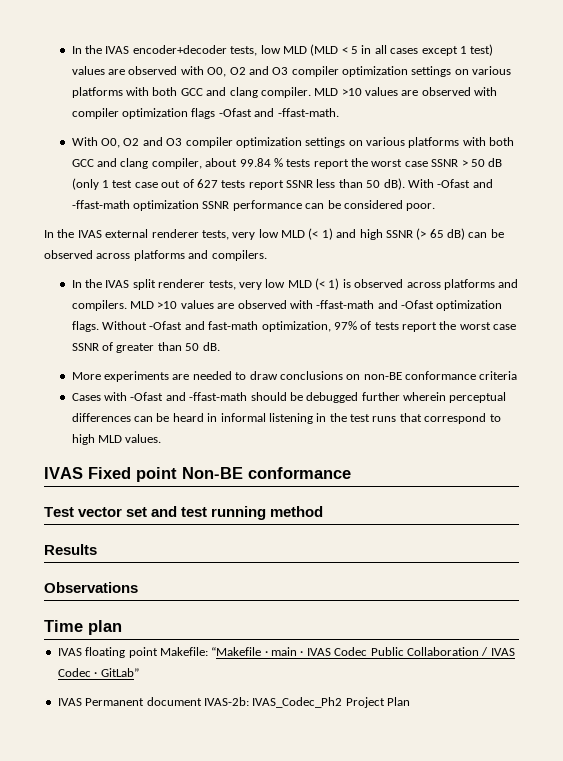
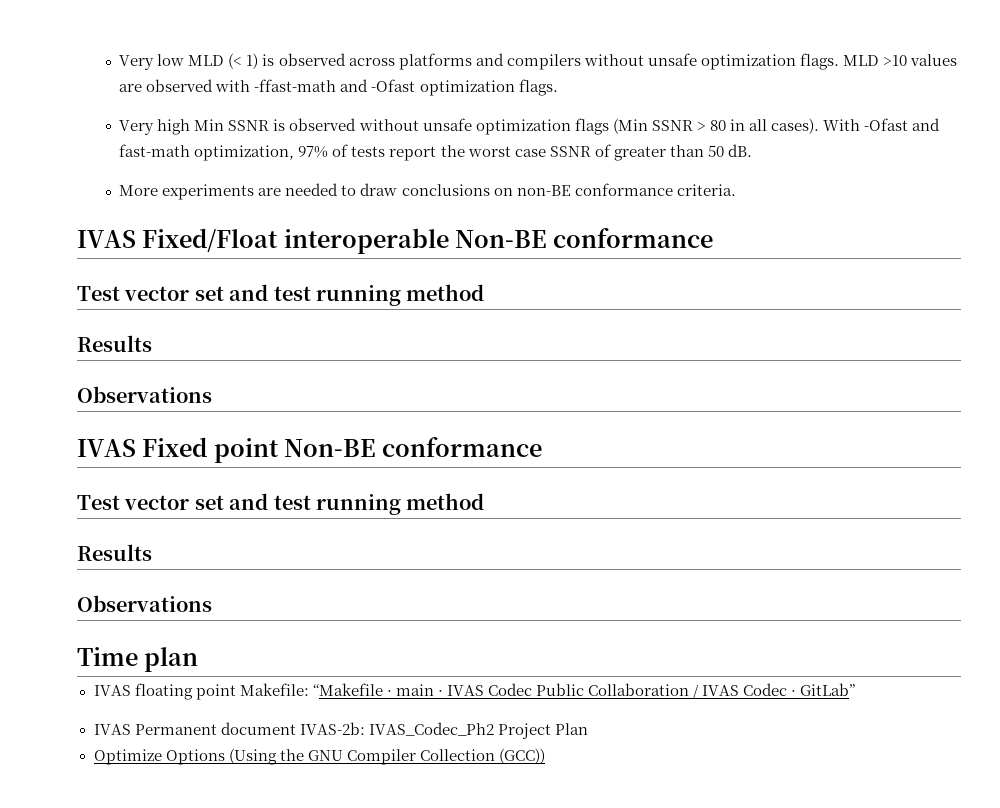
[71,44,494,56] [71,66,512,77] [71,87,498,98] [71,108,339,119] [71,137,515,148] [71,158,503,169] [71,178,493,190] [71,200,436,211] [44,228,504,240] [44,250,267,261] [71,279,262,290] In the IVAS encoder+decoder tests, low MLD (MLD < 5 in all cases except 1 test) values are observed with O0, O2 and O3 compiler optimization settings on various platforms with both GCC and clang compiler. MLD >10 values are observed with compiler optimization flags -Ofast and -ffast-math. // With O0, O2 and O3 compiler optimization settings on various platforms with both GCC and clang compiler, about 99.84 % tests report the worst case SSNR > 50 dB (only 1 test case out of 627 tests report SSNR less than 50 dB). With -Ofast and -ffast-math optimization SSNR performance can be considered poor. // In the IVAS external renderer tests, very low MLD (< 1) and high SSNR (> 65 dB) can be observed across platforms and compilers. // In the IVAS split renderer tests, very -> [119,55,155,70] Very
[71,300,127,311] compilers. -> [506,53,839,70] compilers without unsafe optimization flags.
[102,321,148,330] Without -> [119,118,861,135] // Very high Min SSNR is observed without unsafe optimization flags (Min SSNR > 80 in all cases). With
[479,371,518,380] [71,392,507,403] [71,413,501,424] [71,434,162,445] criteria // Cases with -Ofast and -ffast-math should be debugged further wherein perceptual differences can be heard in informal listening in the test runs that correspond to high MLD values. -> [676,184,736,196] [77,228,714,254] [77,284,485,306] [77,335,152,352] [77,386,212,403] criteria. // IVAS Fixed/Float interoperable Non-BE conformance // Test vector set and test running method // Results // Observations
(410, 701) none -> [93,748,545,765] // Optimize Options (Using the GNU Compiler Collection (GCC))

